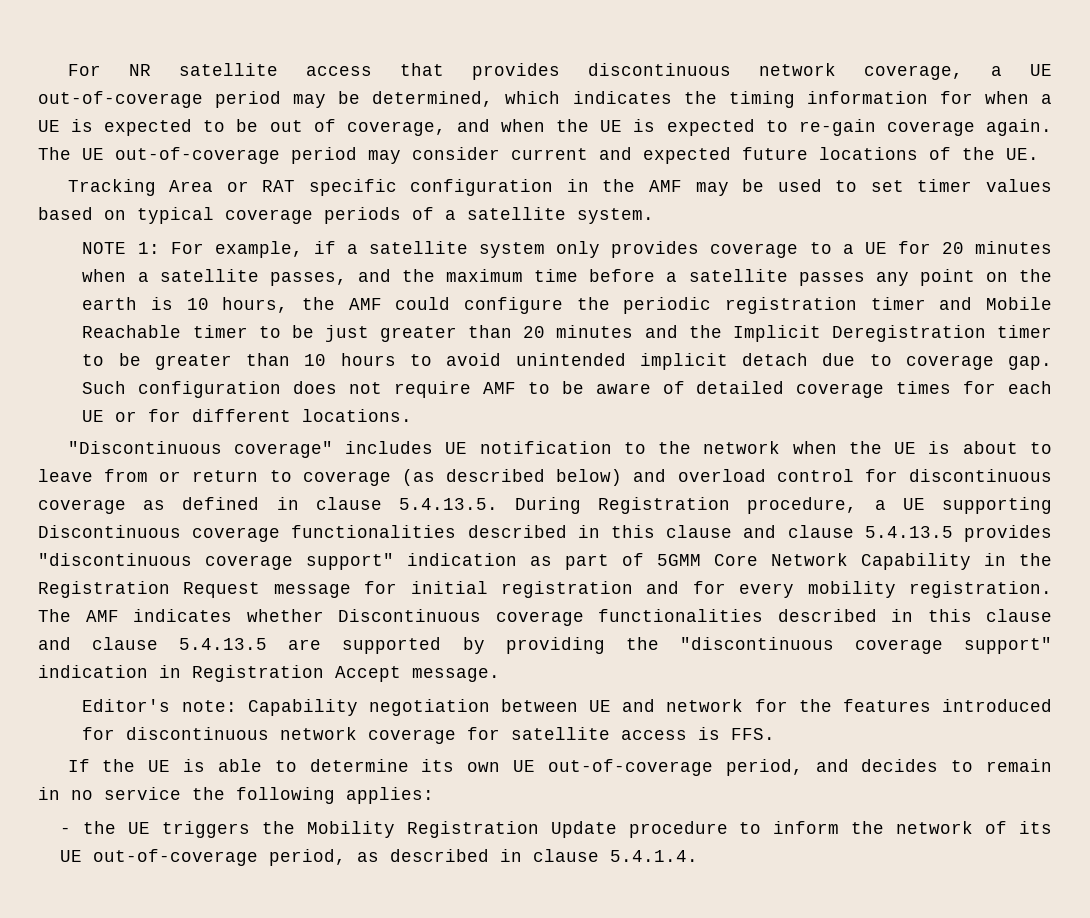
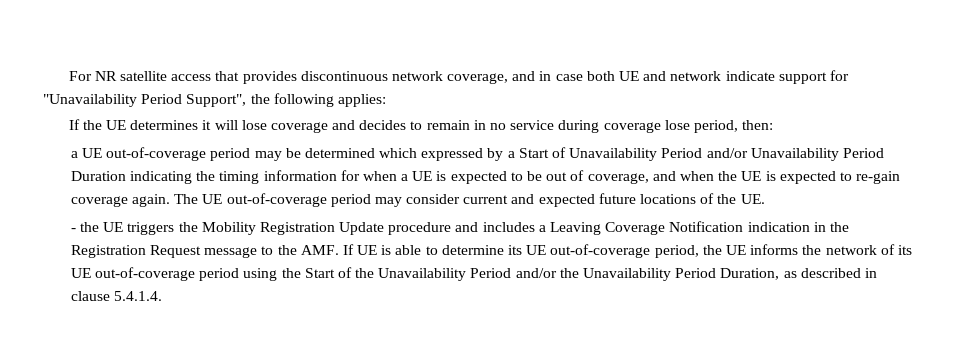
(963, 72) none -> [512,70,849,84] [43,93,386,107] [68,119,774,133] and in case both UE and network indicate support for "Unavailability Period Support", the following applies: // If the UE determines it will lose coverage and decides to remain in no service during coverage lose period, then: //
[372,91,672,107] determined, which indicates -> [304,147,884,161] [70,171,192,184] determined which expressed by a Start of Unavailability Period and/or Unavailability Period Duration indicating
[67,179,1052,196] [38,207,654,224] [82,241,1052,258] [82,269,1053,286] [82,297,1052,314] [82,325,1052,342] [82,353,1052,370] [82,381,1052,398] [82,409,413,422] [67,441,1052,458] [38,469,1052,486] [38,497,1052,514] [38,525,1053,542] [38,553,1052,570] [38,581,1052,598] [38,609,1052,626] [38,637,1052,654] [38,665,500,682] [82,699,1052,716] [82,727,776,744] [67,759,1052,776] [38,787,434,804] // Tracking Area or RAT specific configuration in the AMF may be used to set timer values based on typical coverage periods of a satellite system. // NOTE 1: For example, if a satellite system only provides coverage to a UE for 20 minutes when a satellite passes, and the maximum time before a satellite passes any point on the earth is 10 hours, the AMF could configure the periodic registration timer and Mobile Reachable timer to be just greater than 20 minutes and the Implicit Deregistration timer to be greater than 10 hours to avoid unintended implicit detach due to coverage gap. Such configuration does not require AMF to be aware of detailed coverage times for each UE or for different locations. // "Discontinuous coverage" includes UE notification to the network when the UE is about to leave from or return to coverage (as described below) and overload control for discontinuous coverage as defined in clause 5.4.13.5. During Registration procedure, a UE supporting Discontinuous coverage functionalities described in this clause and clause 5.4.13.5 provides "discontinuous coverage support" indication as part of 5GMM Core Network Capability in the Registration Request message for initial registration and for every mobility registration. The AMF indicates whether Discontinuous coverage functionalities described in this clause and clause 5.4.13.5 are supported by providing the "discontinuous coverage support" indication in Registration Accept message. // Editor's note: Capability negotiation between UE and network for the features introduced for discontinuous network coverage for satellite access is FFS. // If the UE is able to determine its own UE out-of-coverage period, and decides to remain in no service the following applies: -> (765, 199) none
[739,821,840,834] to inform -> [455,221,849,235] [70,244,799,258] and includes a Leaving Coverage Notification indication in the Registration Request message to the AMF. If UE is able to determine its UE out-of-coverage period, the UE informs
[269,849,347,866] period, -> [199,267,780,281] period using the Start of the Unavailability Period and/or the Unavailability Period Duration,

